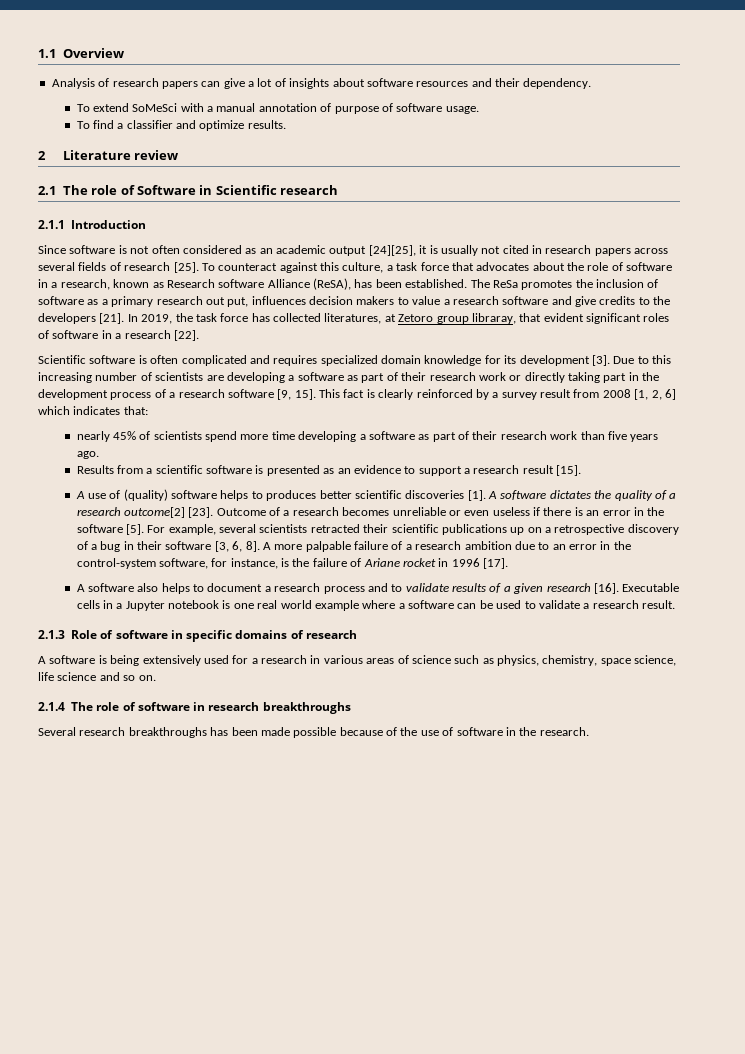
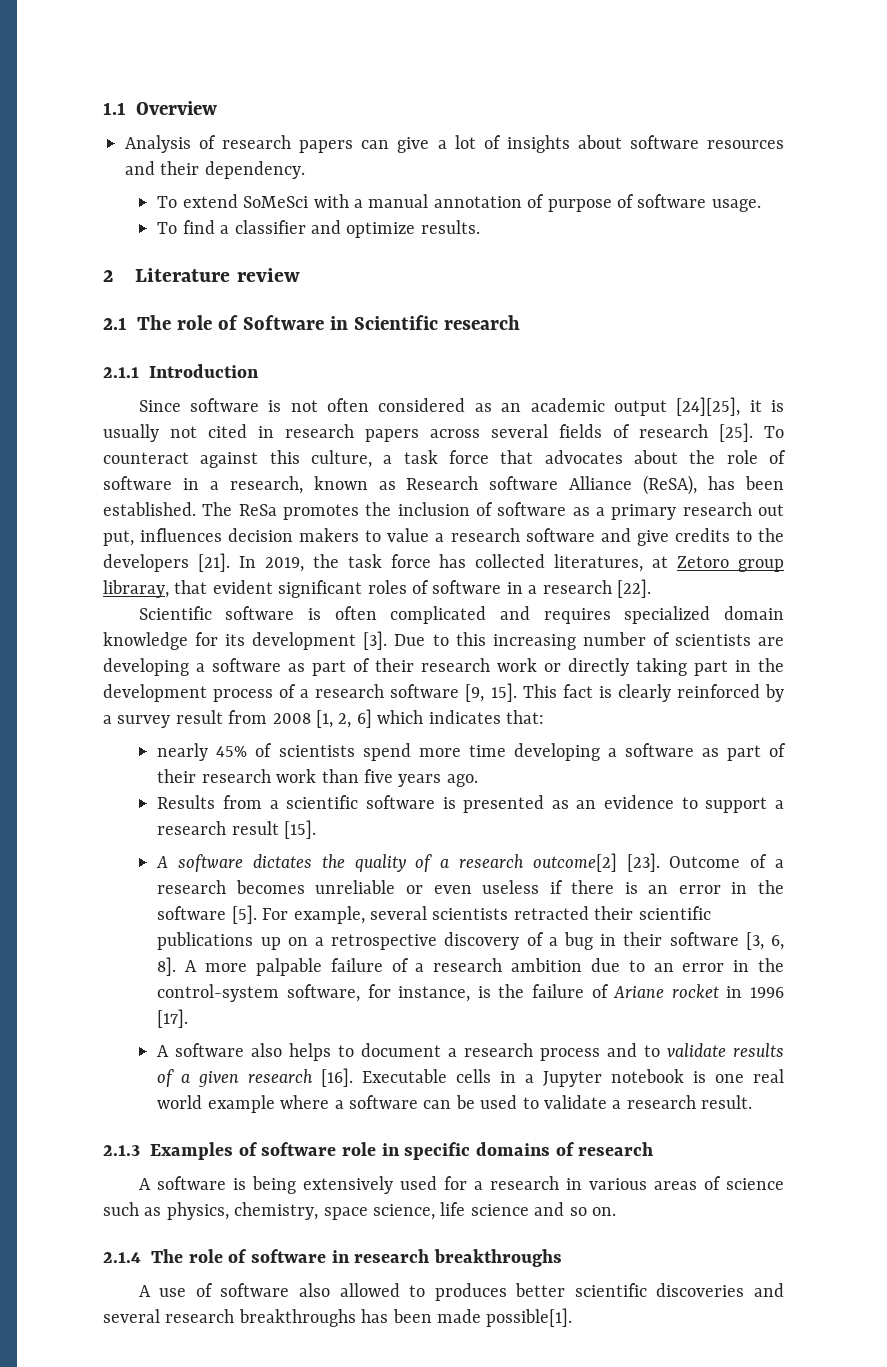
[87,489,498,501] use of (quality) software helps to produces better scientific discoveries [1]. A -> (169, 862) none
[71,630,168,639] Role of software -> [150,1142,377,1160] Examples of software role
[38,727,76,736] Several -> [138,1283,785,1301] [103,1309,160,1323] A use of software also allowed to produces better scientific discoveries and several
[293,727,589,738] possible because of the use of software in the research. -> [486,1308,573,1327] possible[1].

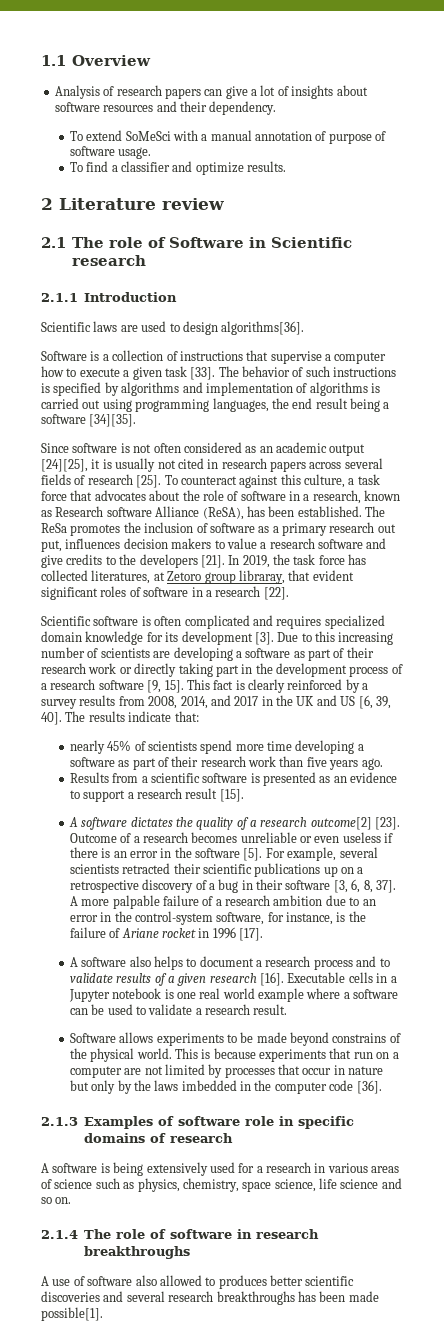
(259, 371) none -> [41,321,305,335] [41,350,387,364] [41,366,397,380] [41,382,380,396] [41,398,390,412] [41,414,137,427] // Scientific laws are used to design algorithms[36]. // Software is a collection of instructions that supervise a computer how to execute a given task [33]. The behavior of such instructions is specified by algorithms and implementation of algorithms is carried out using programming languages, the end result being a software [34][35].
[175,709,501,728] result from 2008 [1, 2, 6] which indicates -> [79,695,391,709] [41,711,172,725] results from 2008, 2014, and 2017 in the UK and US [6, 39, 40]. The results indicate
[157,957,177,976] 8]. -> [363,880,396,893] 8, 37].
(753, 1102) none -> [69,1032,401,1046] [69,1048,399,1062] [69,1064,384,1078] [69,1080,382,1094] // Software allows experiments to be made beyond constrains of the physical world. This is because experiments that run on a computer are not limited by processes that occur in nature but only by the laws imbedded in the computer code [36].

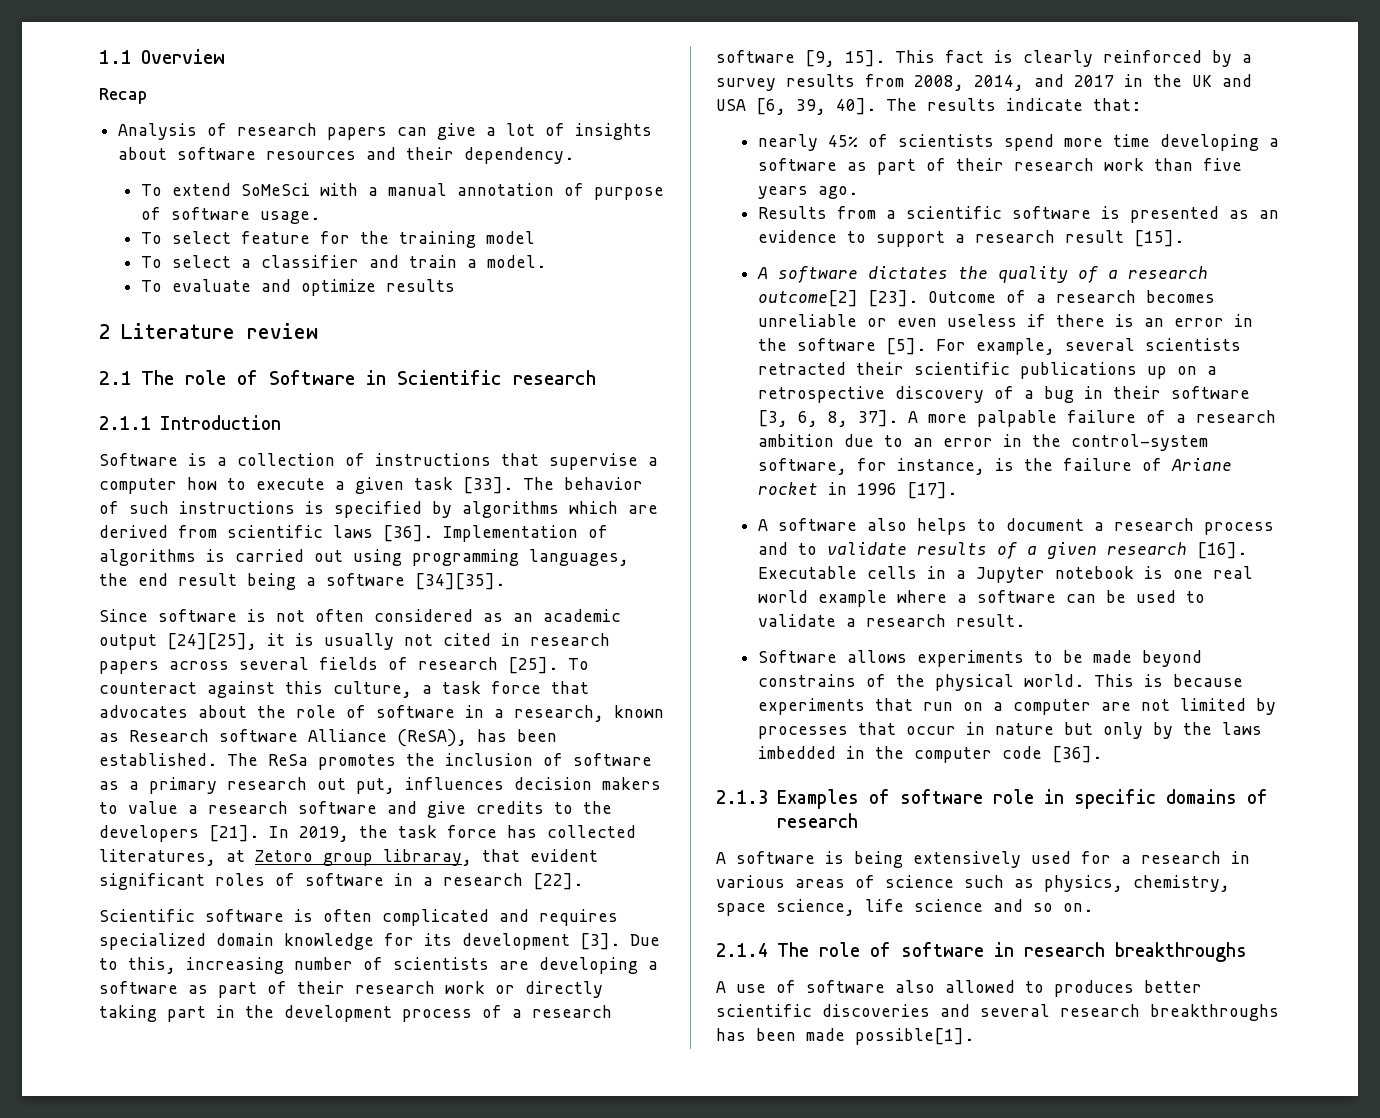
(152, 60) none -> [99,88,147,104] // Recap
[86,161,287,175] find a classifier and optimize results. -> [171,231,535,248] [140,255,546,268] [140,279,455,296] select feature for the training model // To select a classifier and train a model. // To evaluate and optimize results
[41,321,305,335] // Scientific laws are used to design algorithms[36]. -> (281, 422) none
[182,382,293,396] and implementation -> [569,501,658,514] [99,525,578,542] which are derived from scientific laws [36]. Implementation
[315,631,335,642] this -> [128,957,176,974] this,
[340,696,356,706] US -> [716,99,746,111] USA

